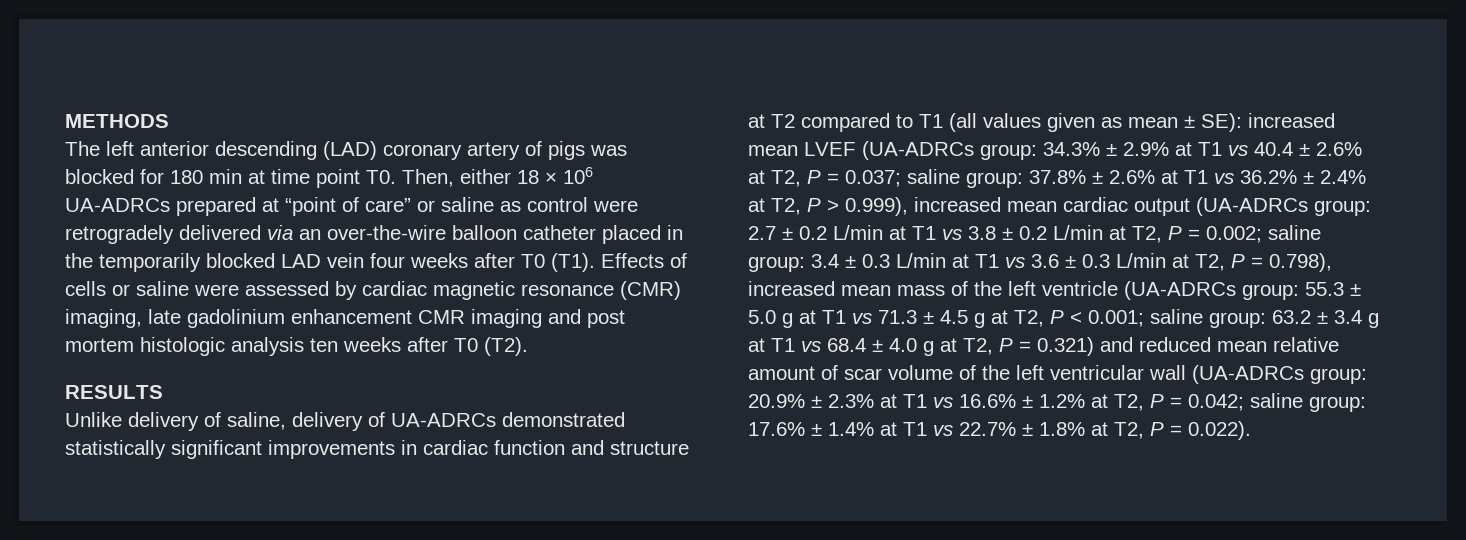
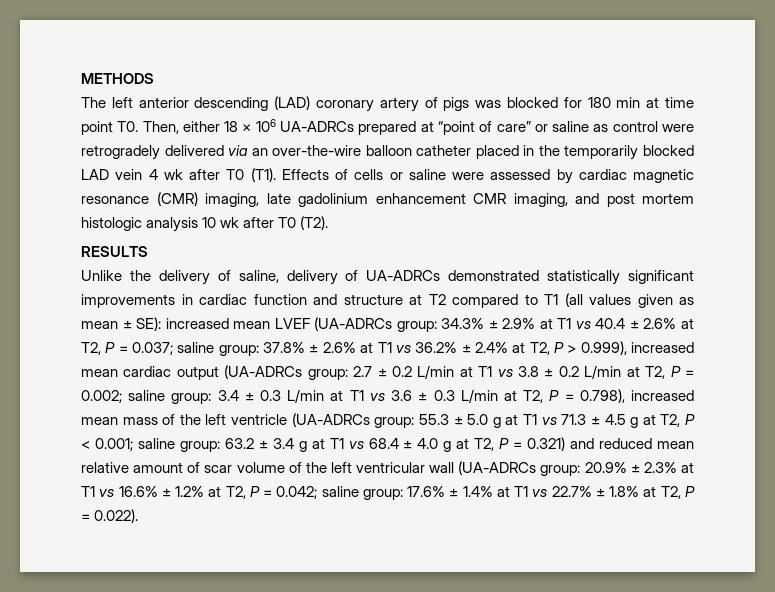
[370,253,468,268] four weeks -> [148,169,183,180] 4 wk
[471,309,542,328] imaging -> [513,193,568,207] imaging,
[310,337,401,352] ten weeks -> [202,217,240,228] 10 wk
(122, 419) none -> [129,270,151,281] the

